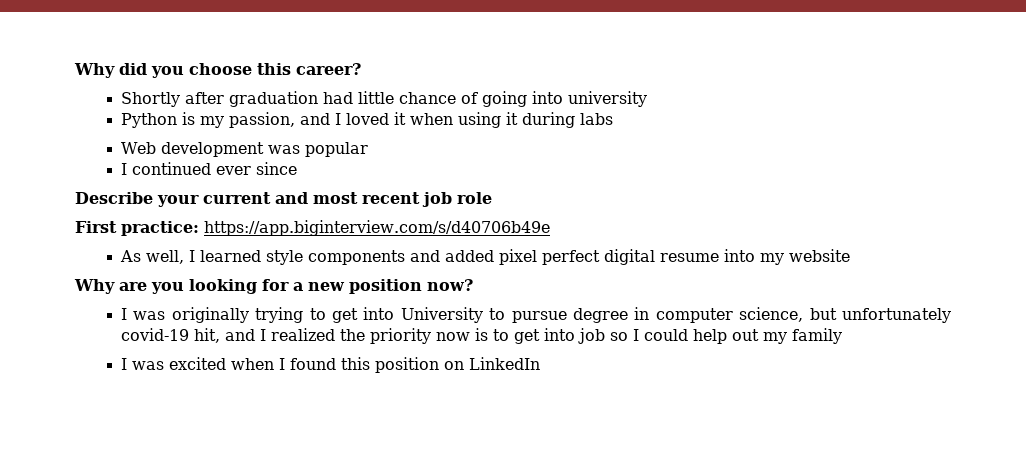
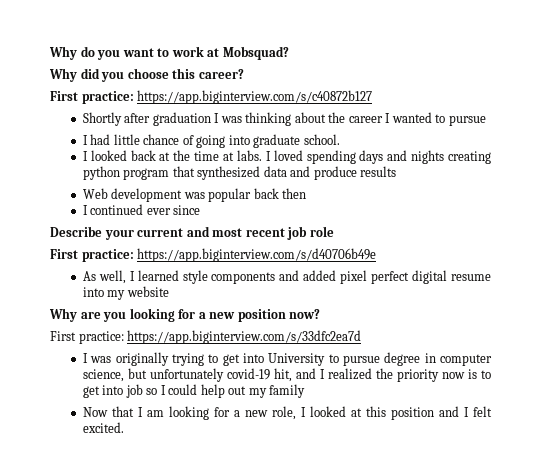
[74,63,115,78] Why -> [49,46,289,60] [49,68,77,82] Why do you want to work at Mobsquad? // Why
(361, 69) none -> [50,90,373,104] // First practice: https://app.biginterview.com/s/c40872b127
(318, 99) none -> [214,112,486,126] [82,135,88,145] I was thinking about the career I wanted to pursue // I
[567,91,647,107] [120,112,613,128] university // Python is my passion, and I loved it when using it during labs -> [253,134,340,148] [82,150,491,164] [82,166,397,180] graduate school. // I looked back at the time at labs. I loved spending days and nights creating python program that synthesized data and produce results
(368, 149) none -> [253,188,307,199] back then
(473, 285) none -> [50,330,362,344] // First practice: https://app.biginterview.com/s/33dfc2ea7d
[120,357,540,373] I was excited when I found this position on LinkedIn -> [82,406,492,420] [82,422,124,433] Now that I am looking for a new role, I looked at this position and I felt excited.

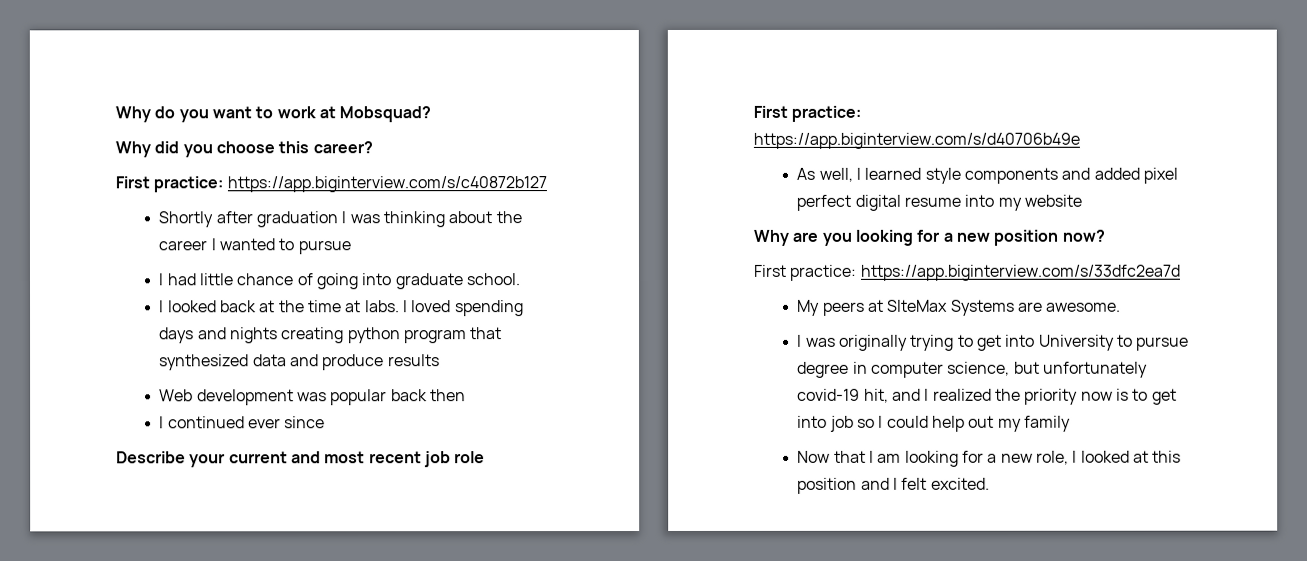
(362, 337) none -> [797,299,1122,316] // My peers at SIteMax Systems are awesome.

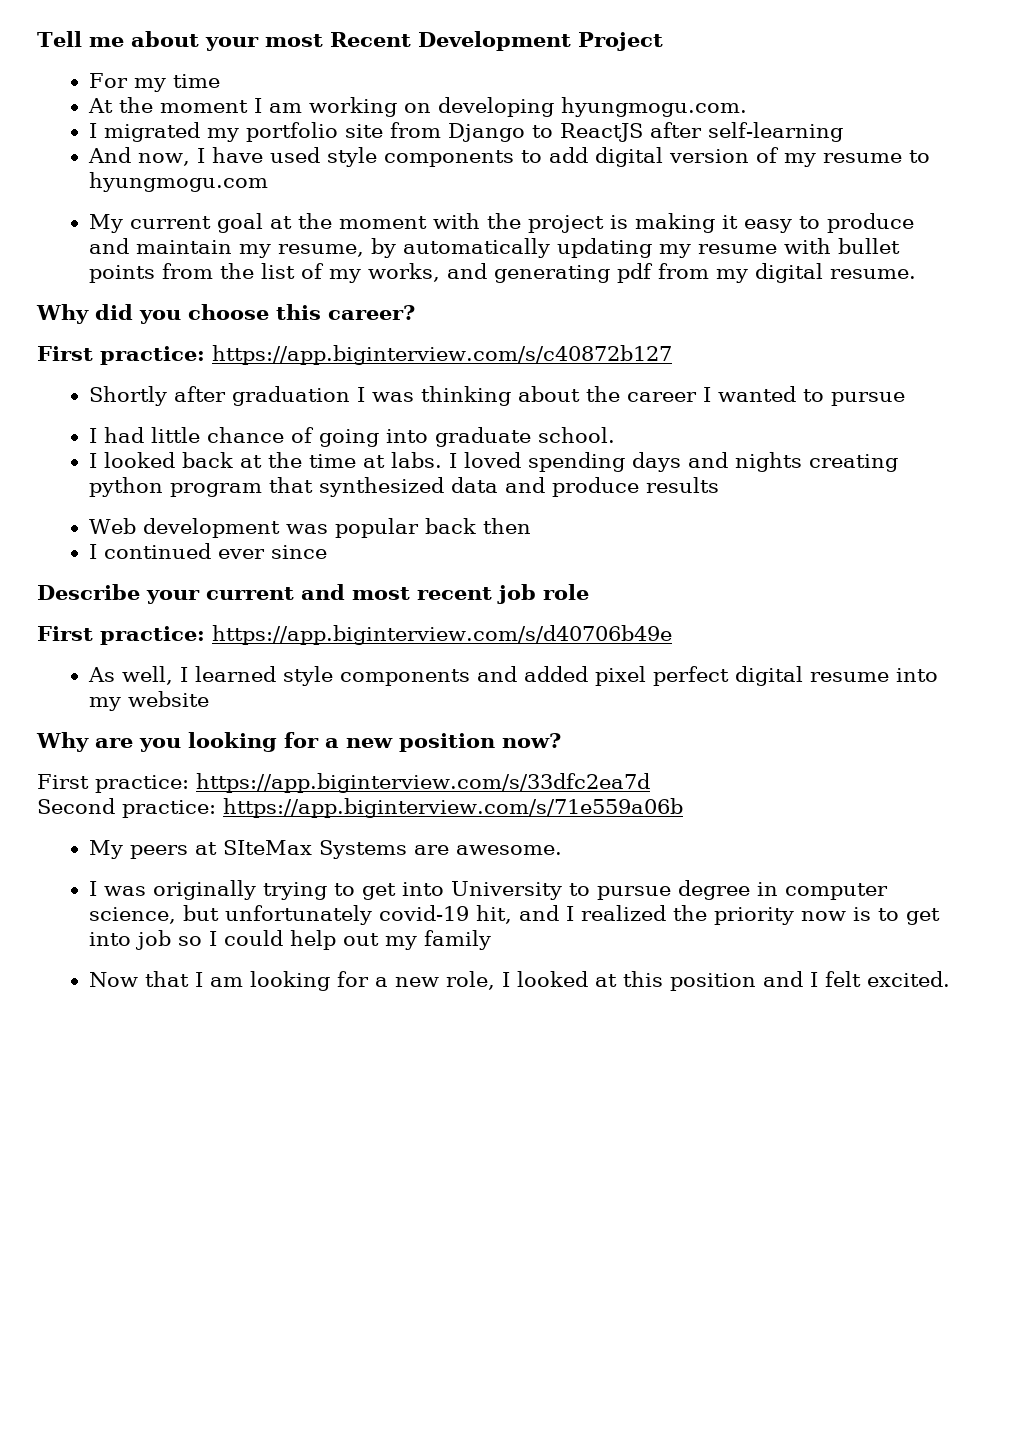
[115,106,432,123] Why do you want to work at Mobsquad? -> [37,31,663,51] [89,73,221,92] [88,97,748,117] [89,122,844,142] [88,147,931,167] [89,172,269,192] [89,213,915,233] [89,238,901,258] [89,263,917,283] Tell me about your most Recent Development Project // For my time // At the moment I am working on developing hyungmogu.com. // I migrated my portfolio site from Django to ReactJS after self-learning // And now, I have used style components to add digital version of my resume to hyungmogu.com // My current goal at the moment with the project is making it easy to produce and maintain my resume, by automatically updating my resume with bullet points from the list of my works, and generating pdf from my digital resume.
(1181, 272) none -> [37,798,683,818] // Second practice: https://app.biginterview.com/s/71e559a06b

